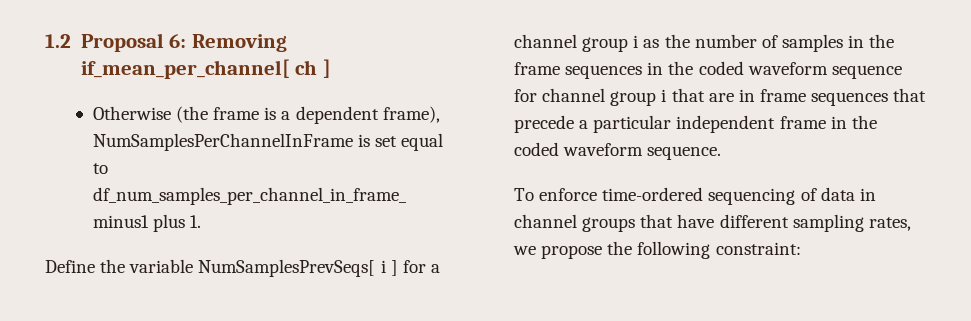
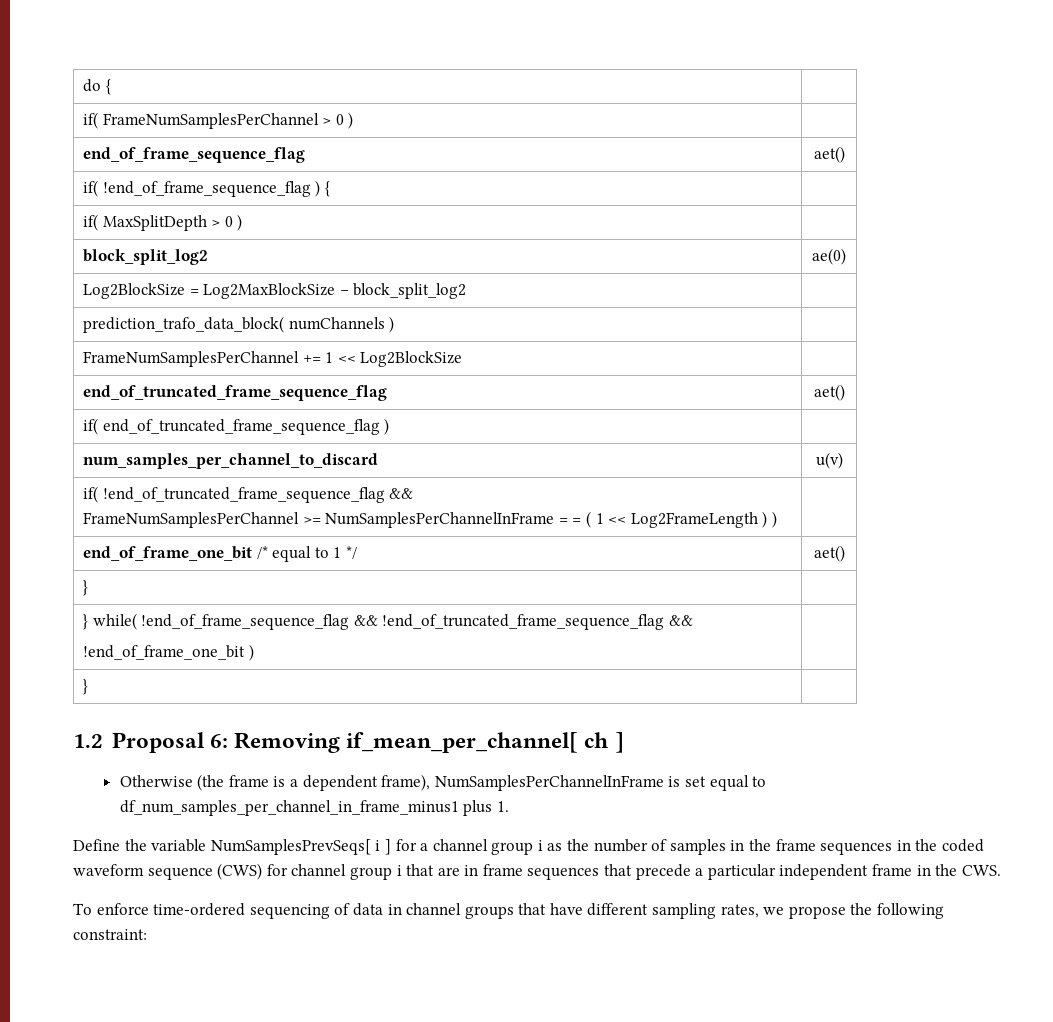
(45, 41) none -> [83,79,111,95] [83,112,354,129] [83,147,306,163] [813,146,845,163] [83,180,330,197] [83,214,243,231] [83,249,209,265] [812,248,846,265] [83,283,467,299] [83,316,395,333] [83,351,463,367] [83,385,388,401] [813,384,845,401] [83,418,390,435] [83,453,379,469] [815,452,843,469] [83,486,414,503] [83,511,777,528] [83,546,357,562] [813,545,845,562] [83,580,89,596] [83,613,693,630] [83,644,254,661] [83,679,89,695] do { | // if( FrameNumSamplesPerChannel > 0 ) | // end_of_frame_sequence_flag | aet() // if( !end_of_frame_sequence_flag ) { | // if( MaxSplitDepth > 0 ) | // block_split_log2 | ae(0) // Log2BlockSize = Log2MaxBlockSize − block_split_log2 | // prediction_trafo_data_block( numChannels ) | // FrameNumSamplesPerChannel += 1 << Log2BlockSize | // end_of_truncated_frame_sequence_flag | aet() // if( end_of_truncated_frame_sequence_flag ) | // num_samples_per_channel_to_discard | u(v) // if( !end_of_truncated_frame_sequence_flag && // FrameNumSamplesPerChannel >= NumSamplesPerChannelInFrame = = ( 1 << Log2FrameLength ) ) | // end_of_frame_one_bit /* equal to 1 */ | aet() // } | // } while( !end_of_frame_sequence_flag && !end_of_truncated_frame_sequence_flag && // !end_of_frame_one_bit ) | // } | //
(902, 72) none -> [217,863,263,880] (CWS)
[514,142,722,160] coded waveform sequence. -> [961,865,1001,876] CWS.

